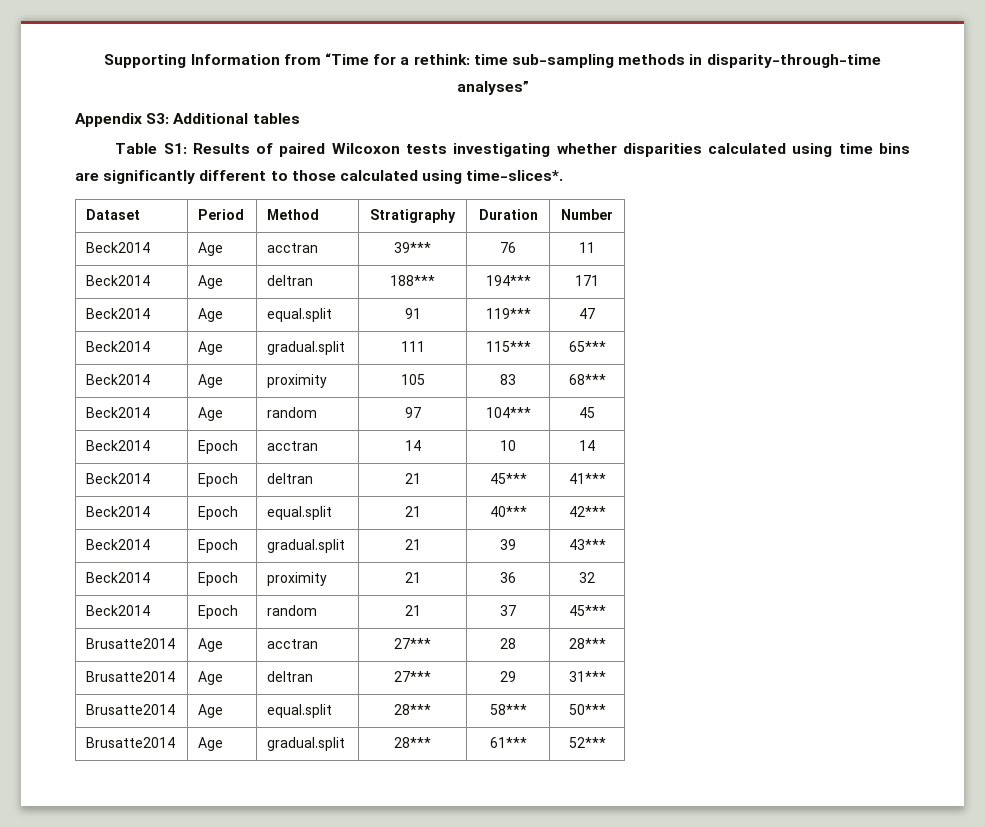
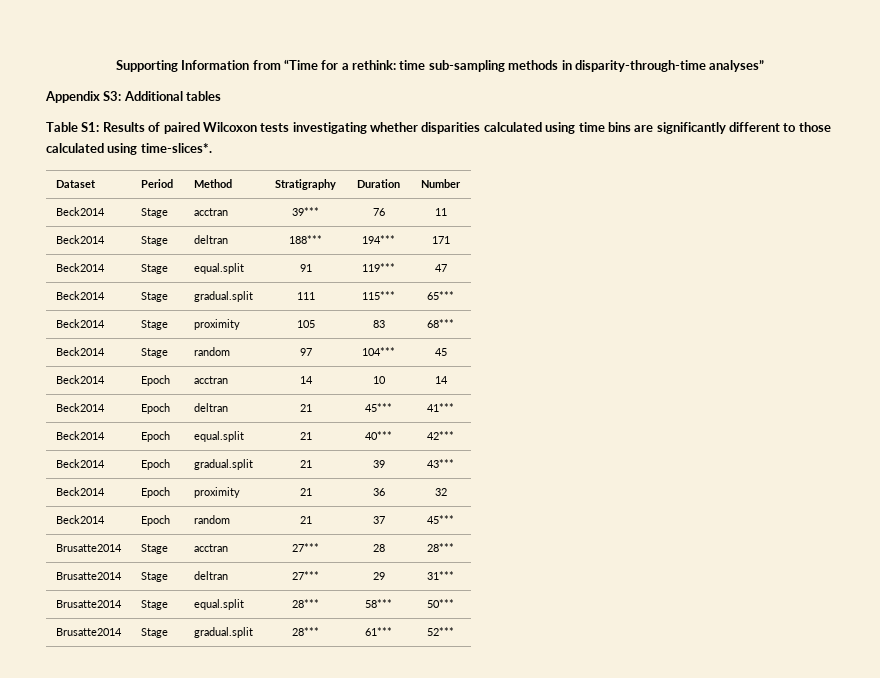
[198,242,224,256] Age -> [140,208,168,218] Stage
[198,275,224,289] Age -> [140,236,168,246] Stage
[198,308,224,322] Age -> [140,264,168,274] Stage
[198,341,224,355] Age -> [140,292,168,302] Stage
[198,374,224,388] Age -> [140,320,168,330] Stage
[198,407,224,421] Age -> [140,348,168,358] Stage
[198,638,224,652] Age -> [140,544,168,554] Stage
[198,671,224,685] Age -> [140,572,168,582] Stage
[198,704,224,718] Age -> [140,600,168,610] Stage
[198,737,224,751] Age -> [140,628,168,638] Stage

